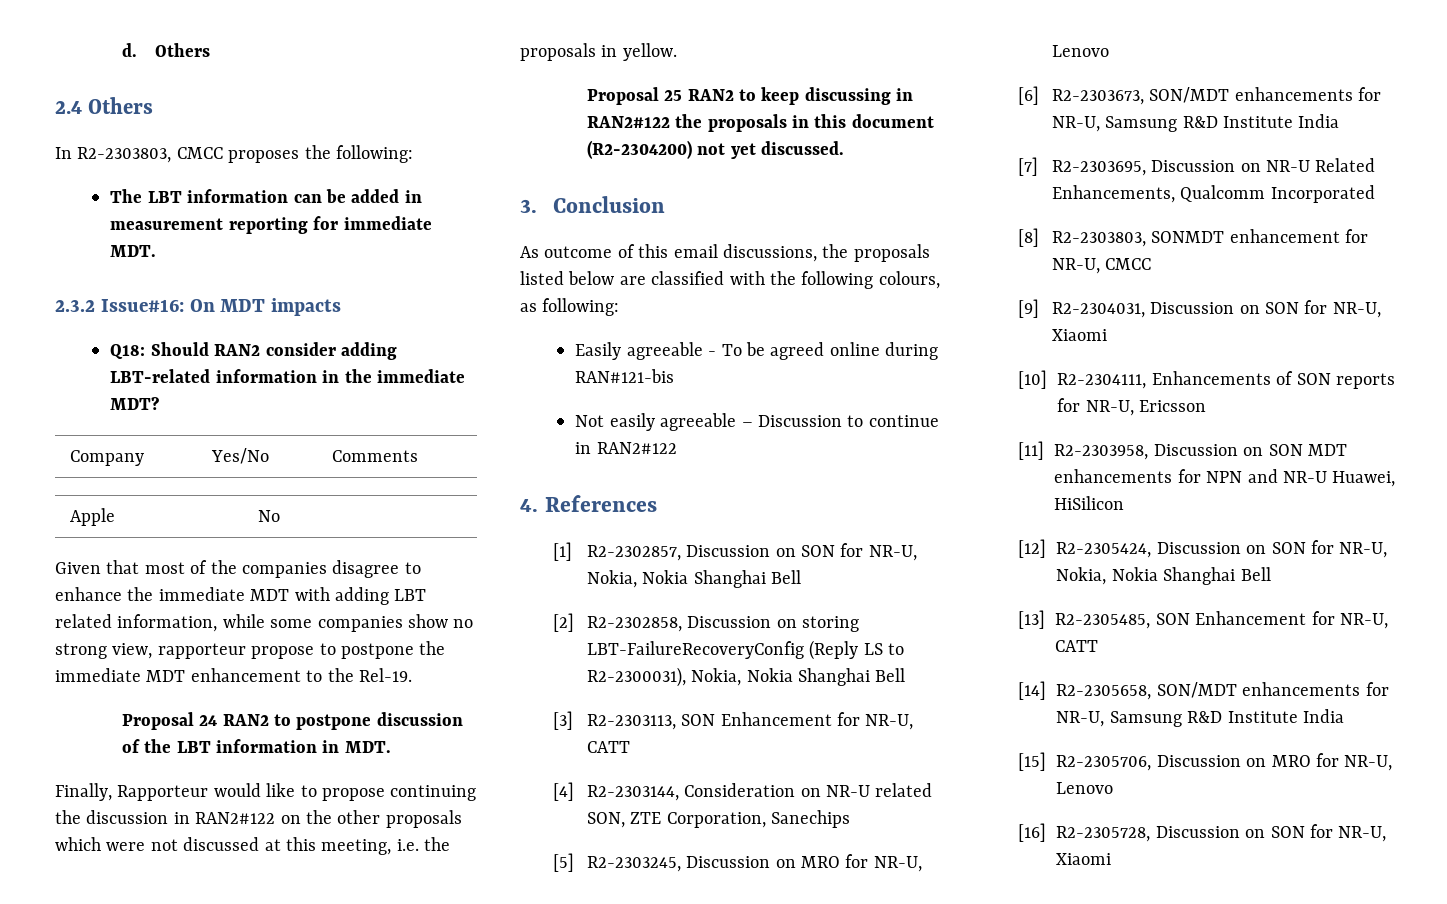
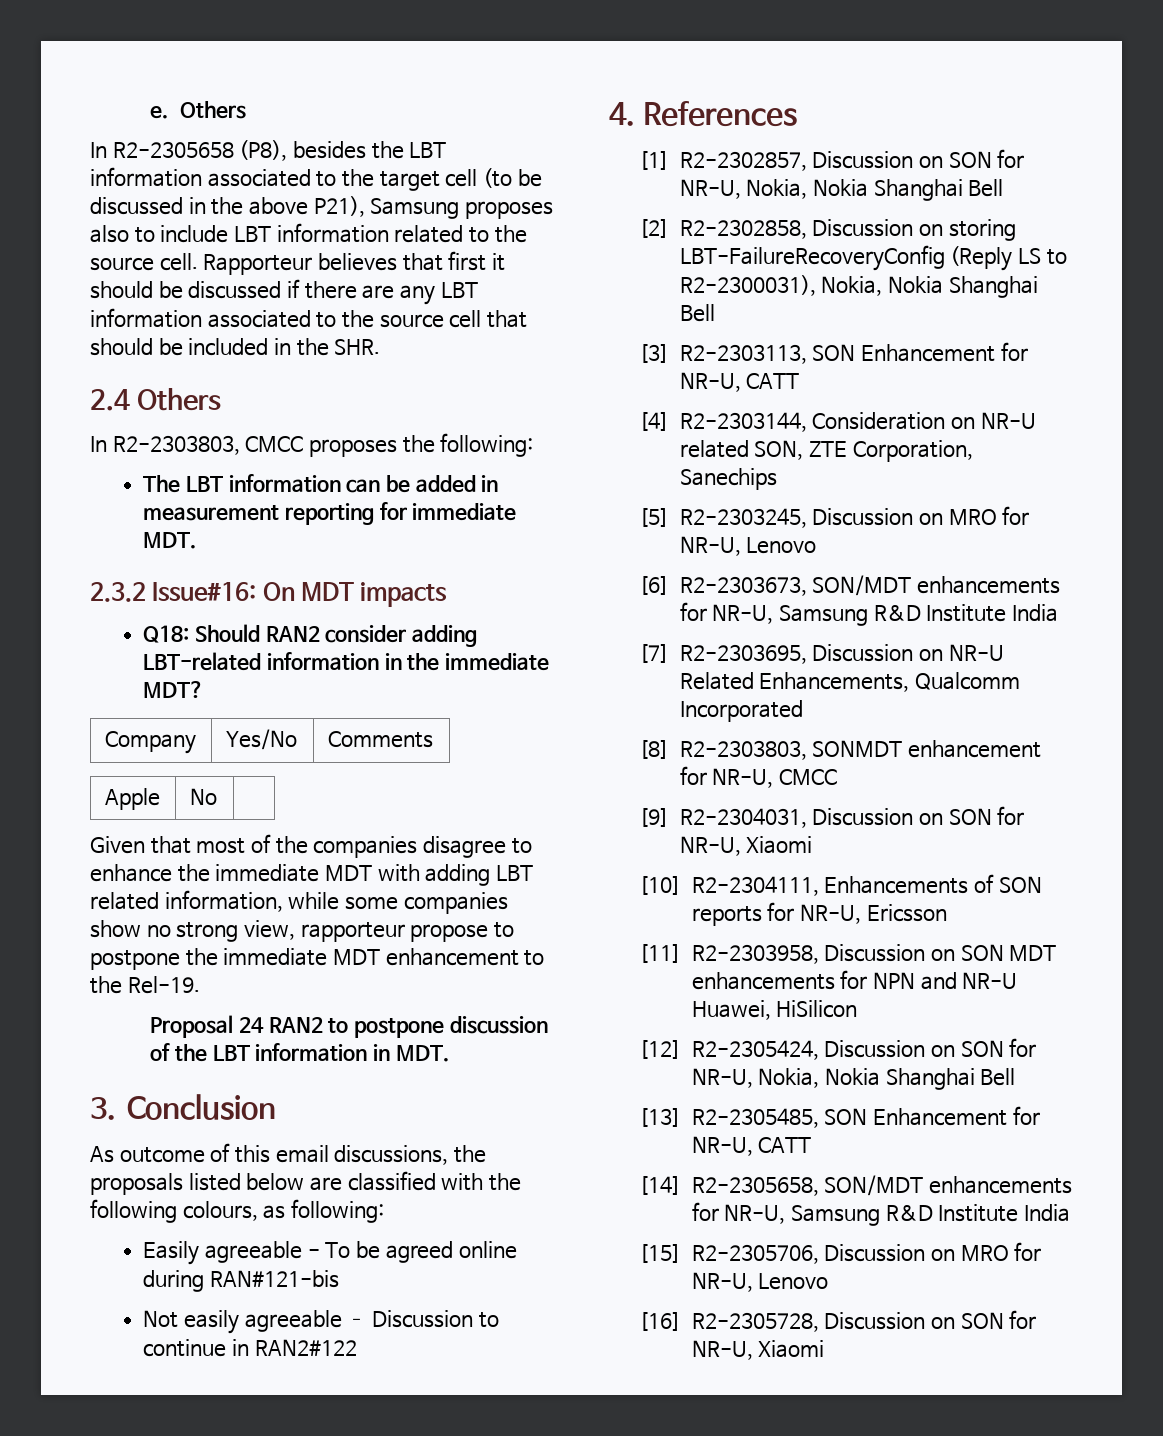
[121,43,211,57] d. Others -> [150,101,247,119] [90,140,447,161] [90,167,542,191] [90,196,554,219] [90,223,527,243] [90,251,505,275] [90,279,478,305] [90,308,527,328] [90,338,381,356] e. Others // In R2-2305658 (P8), besides the LBT information associated to the target cell (to be discussed in the above P21), Samsung proposes also to include LBT information related to the source cell. Rapporteur believes that first it should be discussed if there are any LBT information associated to the source cell that should be included in the SHR.
[55,783,477,801] [55,810,462,828] [55,837,451,855] [520,43,677,61] [586,87,914,105] [586,114,934,132] [586,140,845,159] // Finally, Rapporteur would like to propose continuing the discussion in RAN2#122 on the other proposals which were not discussed at this meeting, i.e. the proposals in yellow. // Proposal 25 RAN2 to keep discussing in RAN2#122 the proposals in this document (R2-2304200) not yet discussed. -> (449, 1053) none

